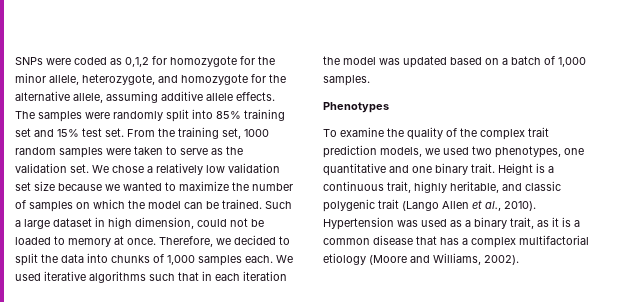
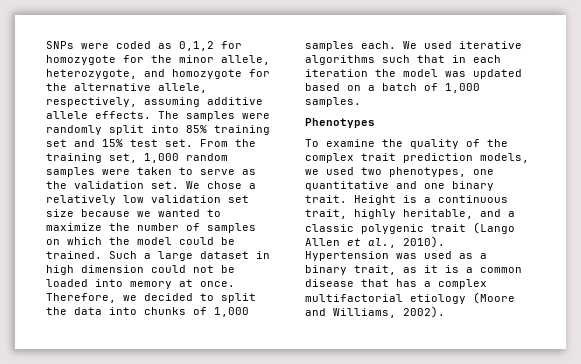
(103, 98) none -> [46,97,137,107] respectively,
[244,129,269,137] 1000 -> [144,153,179,163] 1,000
[184,202,203,209] can -> [179,237,214,245] could
[135,217,194,229] dimension, -> [81,265,144,273] dimension
[54,236,65,245] to -> [95,279,123,287] into
(522, 187) none -> [508,211,515,217] a

